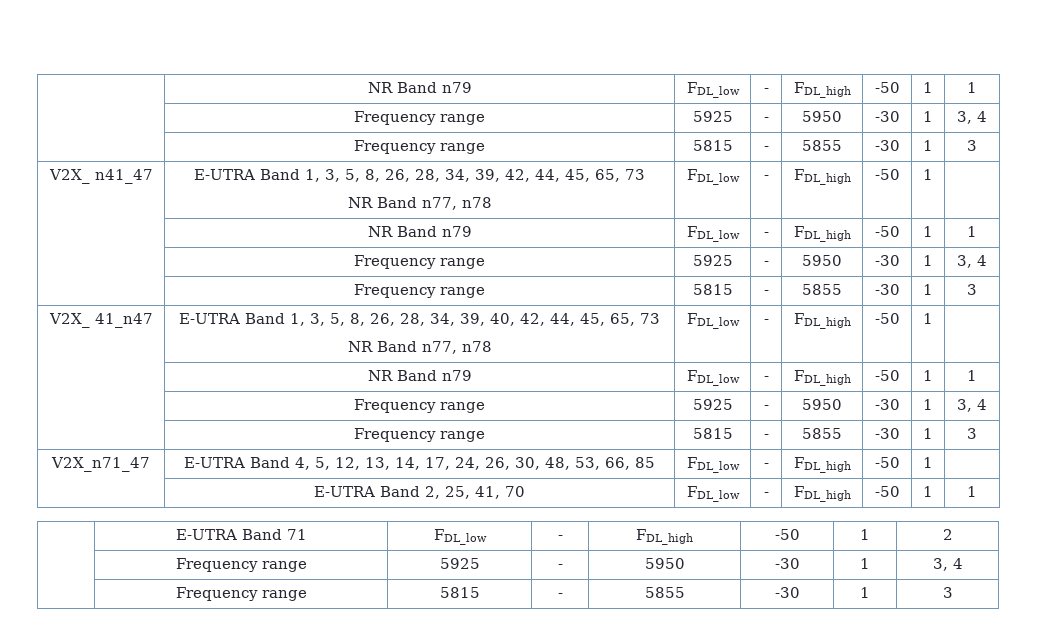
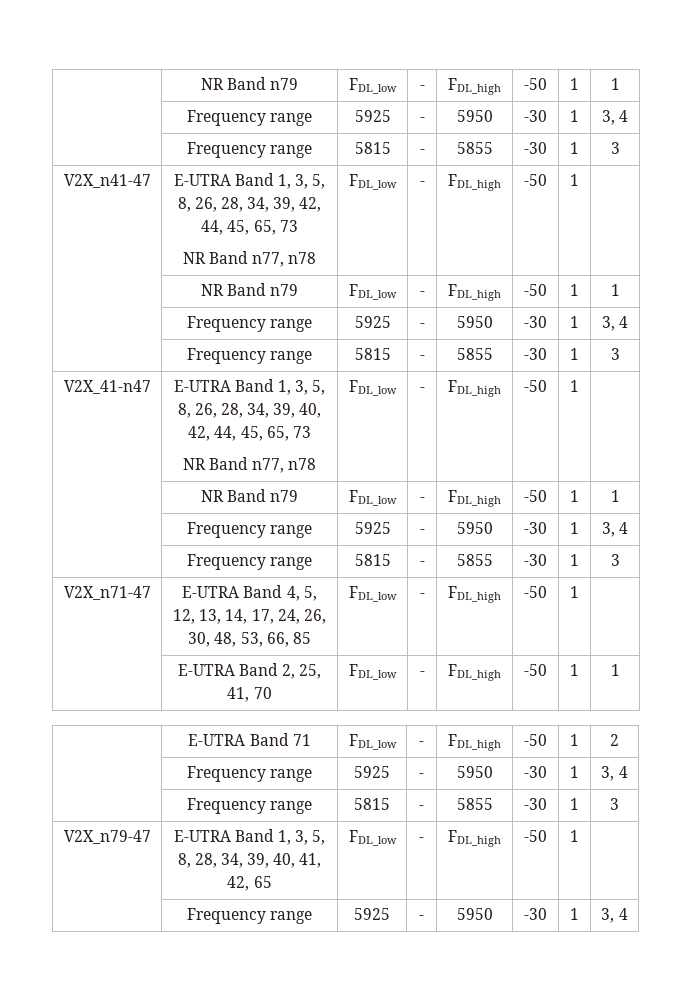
[48,169,153,184] V2X_ n41_47 -> [63,174,151,188] V2X_n41-47
[48,313,153,328] V2X_ 41_n47 -> [63,380,151,394] V2X_41-n47
[51,457,150,472] V2X_n71_47 -> [63,586,151,600] V2X_n71-47
(953, 592) none -> [63,830,151,844] [173,829,326,845] [177,853,322,868] [227,876,272,891] [348,830,397,846] [419,837,424,842] [448,830,501,847] [524,830,547,842] [570,830,579,842] [186,908,313,924] [354,908,390,920] [419,915,424,920] [456,908,493,920] [524,908,547,920] [570,908,579,920] [601,908,628,923] // V2X_n79-47 | E-UTRA Band 1, 3, 5, 8, 28, 34, 39, 40, 41, 42, 65 | FDL_low | - | FDL_high | -50 | 1 | // | Frequency range | 5925 | - | 5950 | -30 | 1 | 3, 4

